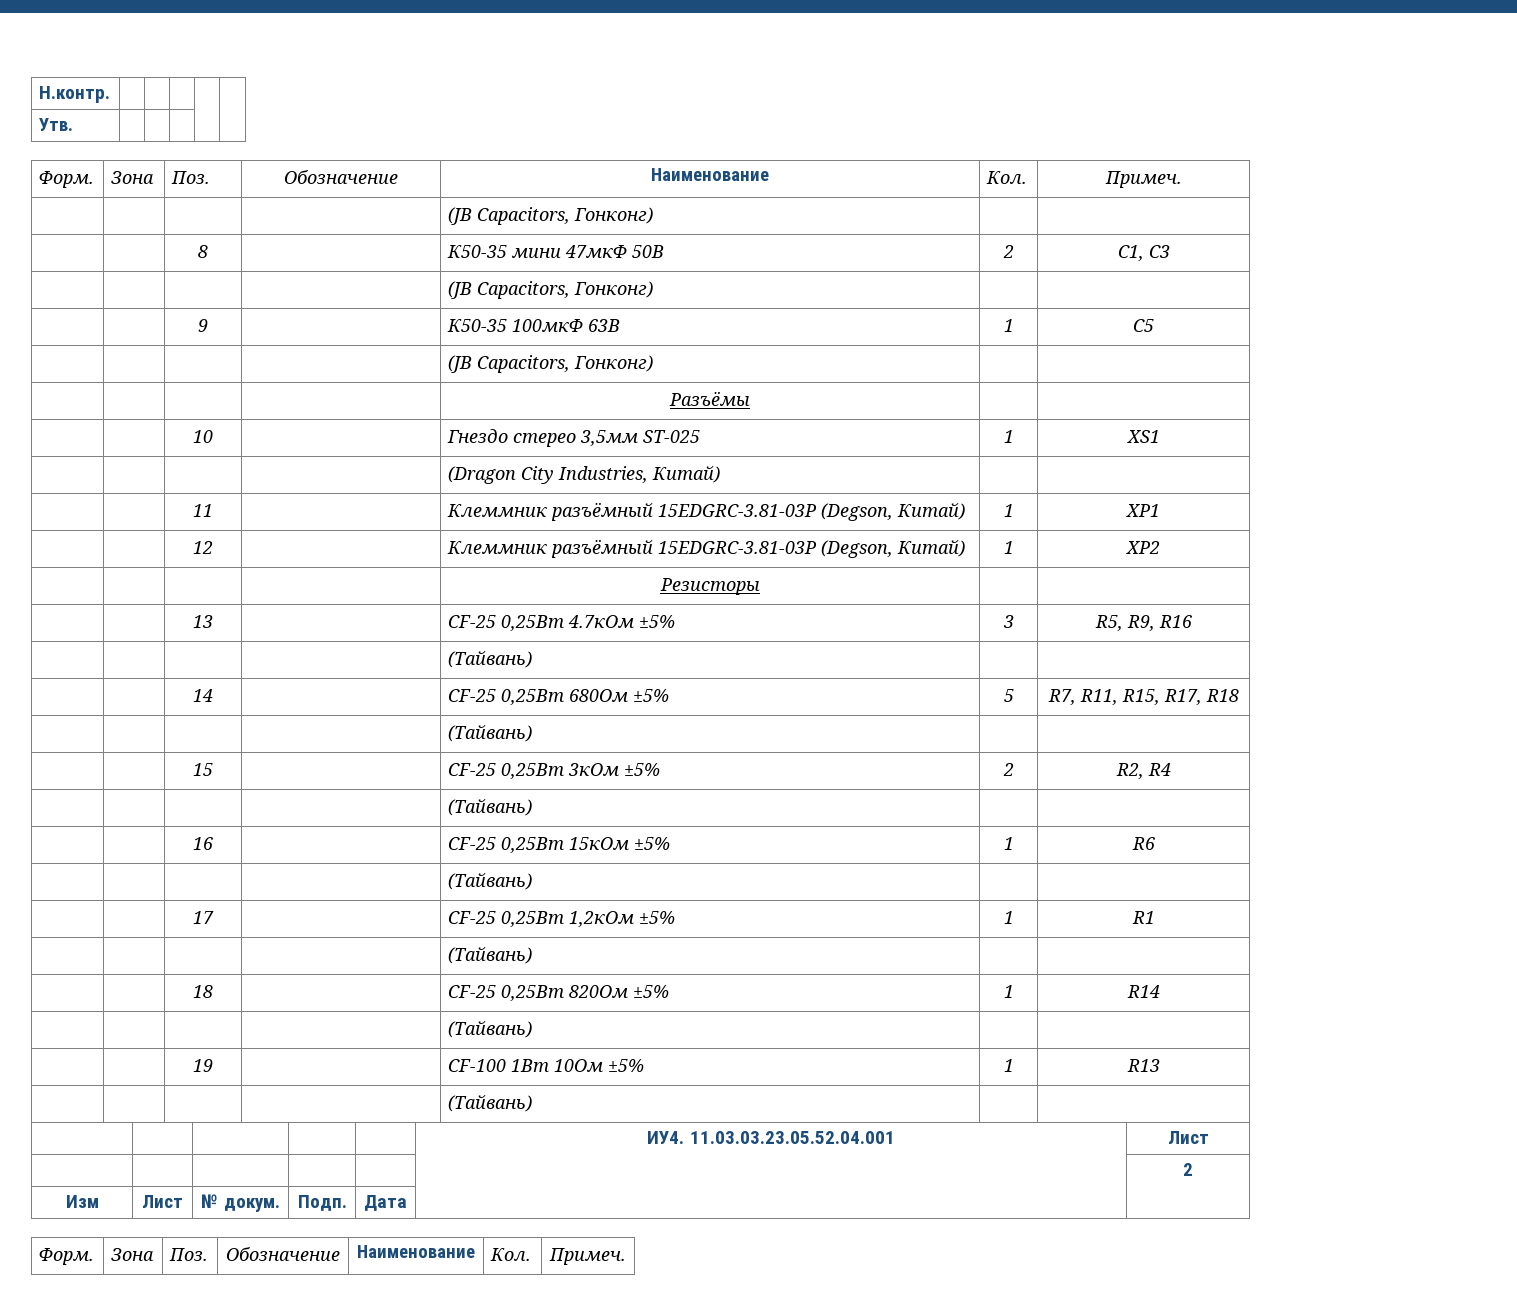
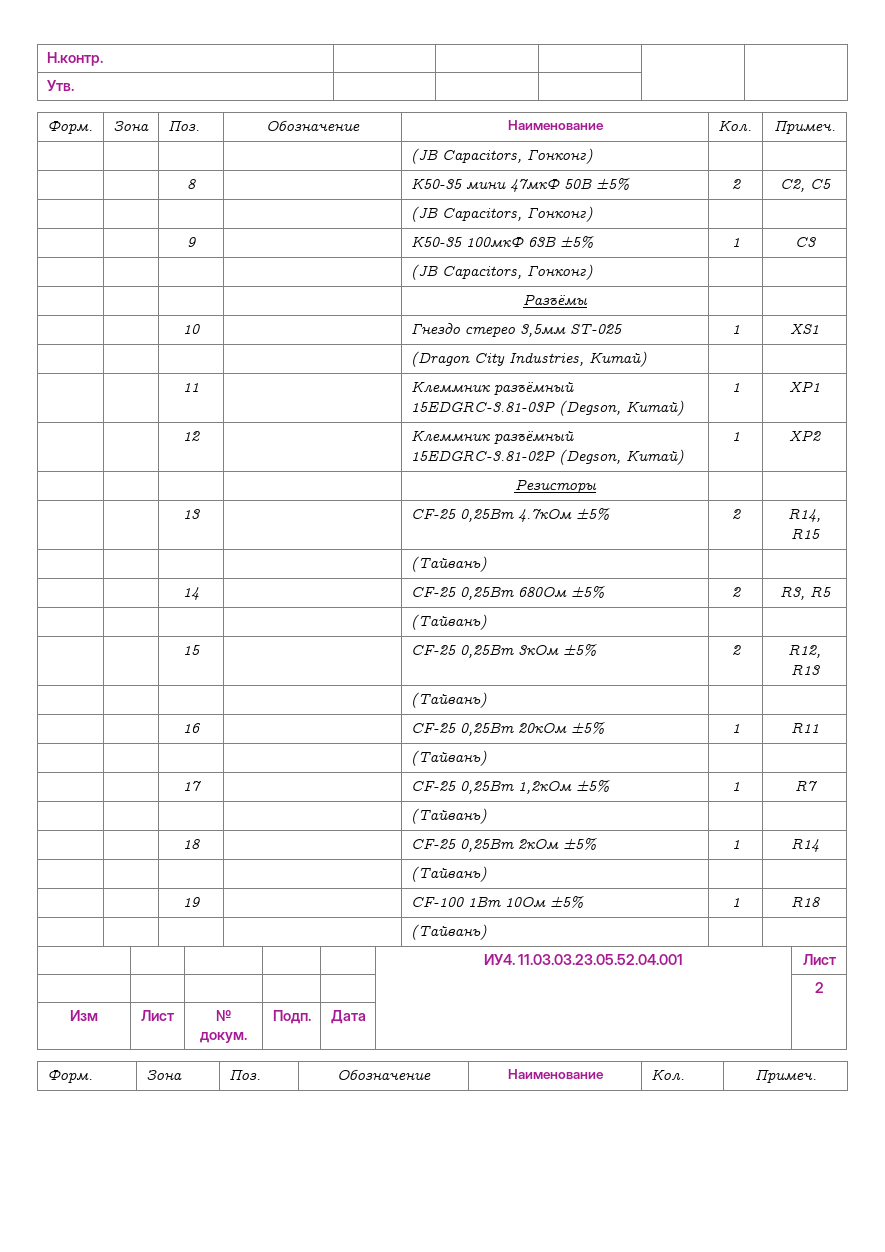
[1002,245,1014,258] [1117,245,1170,261] | 2 | С1, С3 -> [595,178,630,190] [731,179,741,189] [779,179,831,192] ±5% | 2 | С2, С5
[1003,319,1014,332] [1132,319,1154,332] | 1 | С5 -> [559,236,594,248] [731,237,740,247] [794,237,816,247] ±5% | 1 | С3
[658,541,818,554] 15EDGRC-3.81-03P -> [410,450,555,461] 15EDGRC-3.81-02P
[1002,615,1014,628] [1094,615,1192,631] 3 | R5, R9, R16 -> [731,509,741,519] [788,508,821,522] [790,528,820,539] 2 | R14, R15
[1003,689,1014,702] [1047,689,1239,705] 5 | R7, R11, R15, R17, R18 -> [731,587,741,597] [779,586,831,600] 2 | R3, R5
[1115,763,1171,779] R2, R4 -> [788,644,821,658] [790,664,820,675] R12, R13
[569,837,671,850] [1003,837,1014,850] [1131,837,1155,850] 15кОм ±5% | 1 | R6 -> [517,722,605,734] [731,723,740,733] [790,722,819,733] 20кОм ±5% | 1 | R11
[1131,911,1155,924] R1 -> [794,780,818,791] R7
[569,985,629,998] 820Ом -> [517,839,559,849] 2кОм
[1126,1059,1160,1072] R13 -> [790,896,820,907] R18

